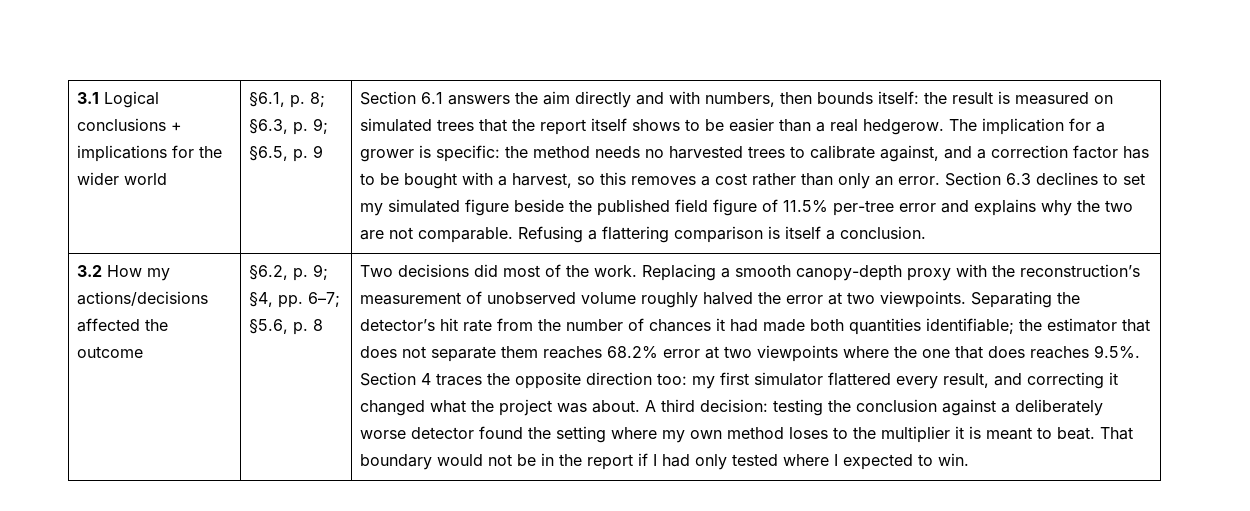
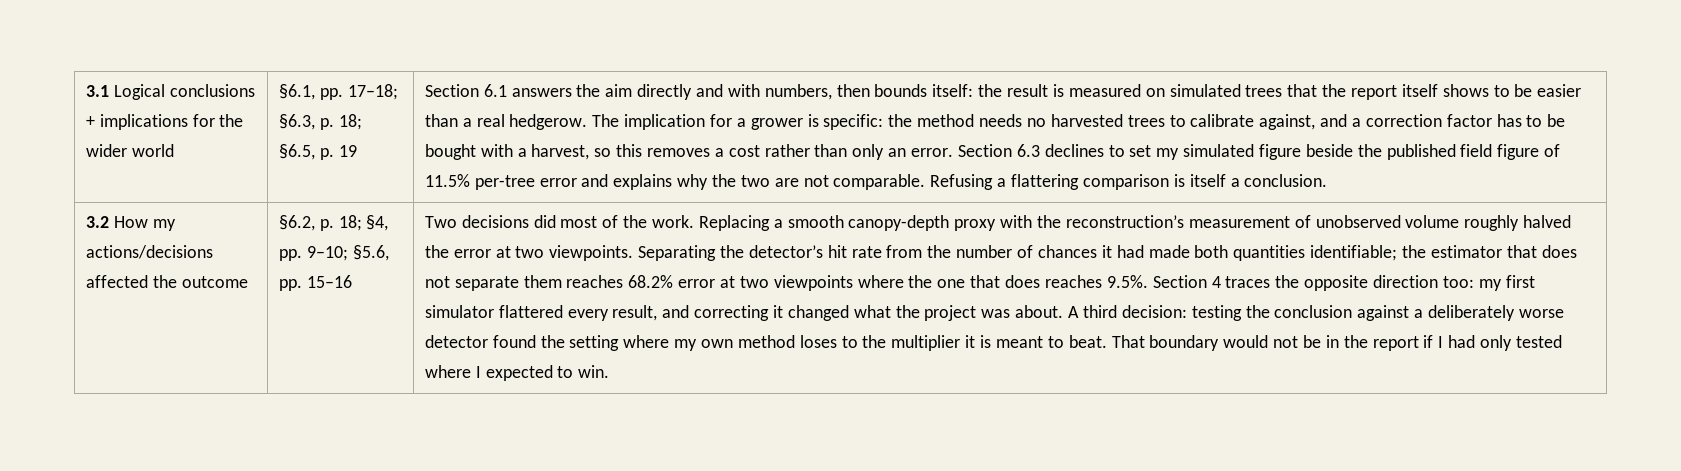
[290,92,326,108] p. 8; -> [319,84,398,100] pp. 17–18;
[313,118,329,134] 9; -> [338,114,362,130] 18;
[313,145,324,158] 9 -> [338,145,357,157] 19
[313,264,329,280] 9; -> [338,215,362,231] 18;
[308,292,341,307] [249,319,324,335] 6–7; §5.6, p. 8 -> [306,245,389,261] [278,275,352,291] 9–10; §5.6, pp. 15–16

